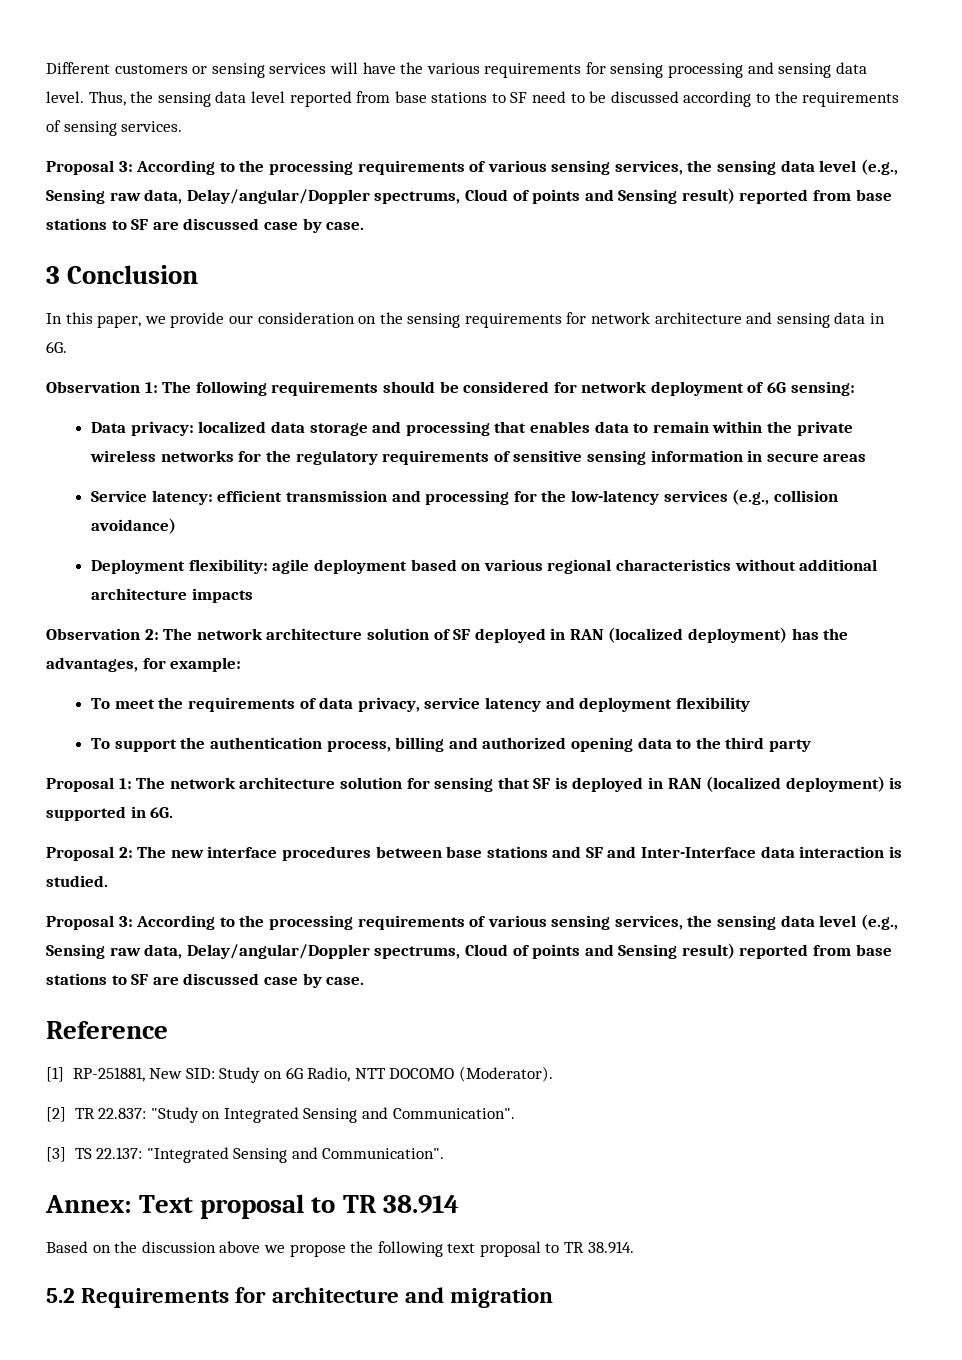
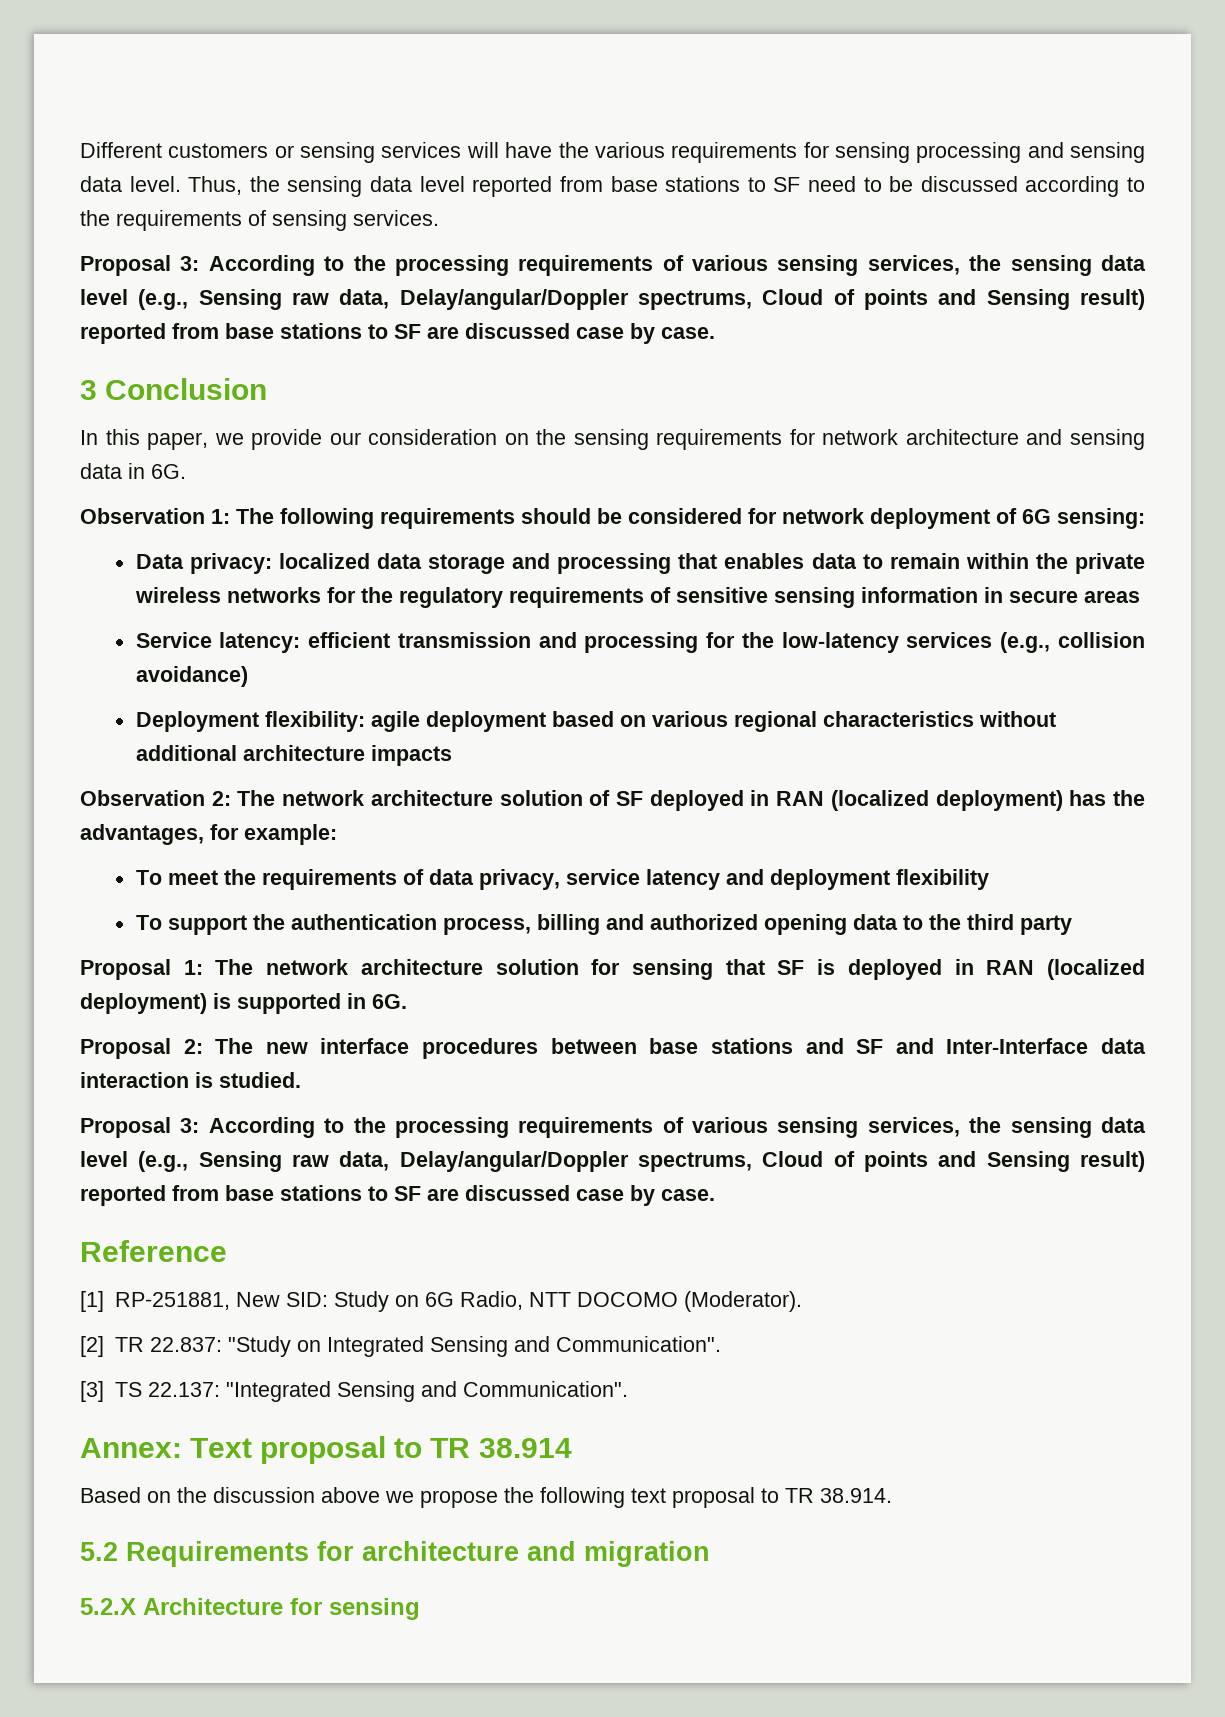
(554, 1298) none -> [80,1598,420,1620] // 5.2.X Architecture for sensing

